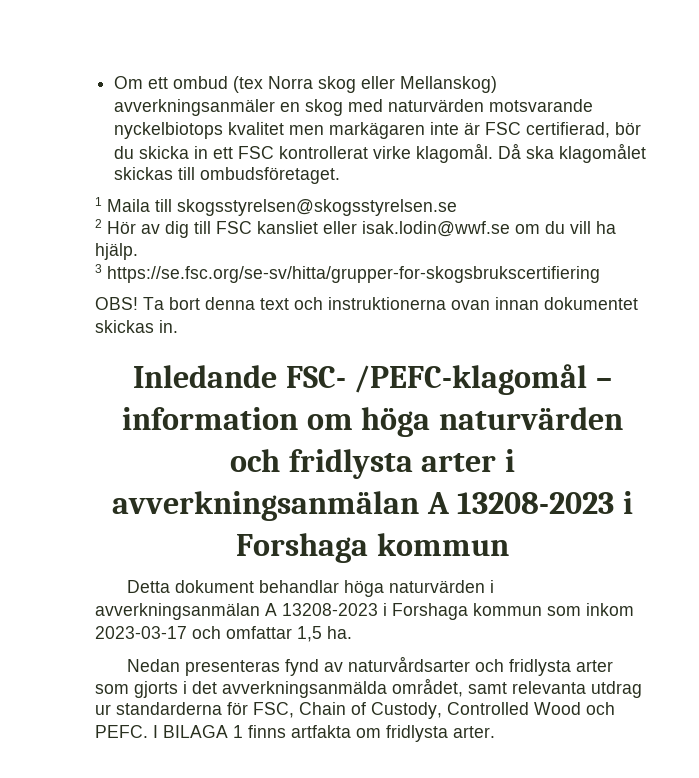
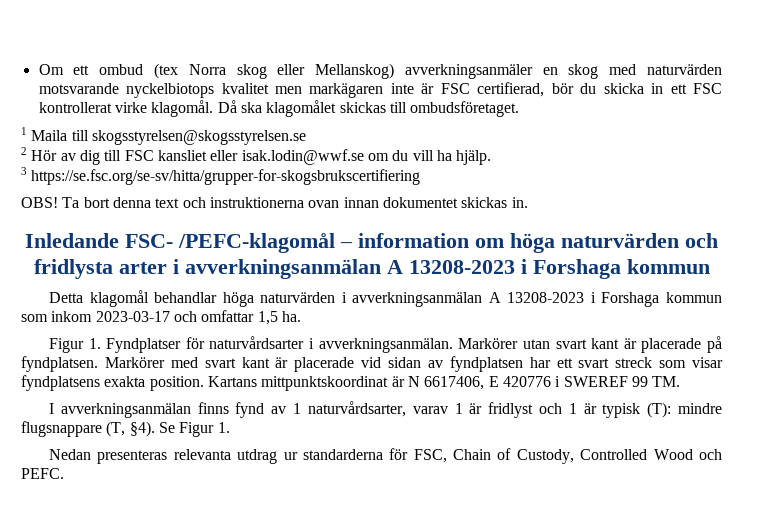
[175,580,255,593] dokument -> [89,290,149,307] klagomål
[127,656,614,676] [95,678,507,698] Nedan presenteras fynd av naturvårdsarter och fridlysta arter som gjorts i det avverkningsanmälda området, samt -> [49,336,723,353] [21,356,723,372] [21,375,681,391] [49,401,723,418] [21,421,230,437] [49,449,168,464] Figur 1. Fyndplatser för naturvårdsarter i avverkningsanmälan. Markörer utan svart kant är placerade på fyndplatsen. Markörer med svart kant är placerade vid sidan av fyndplatsen har ett svart streck som visar fyndplatsens exakta position. Kartans mittpunktskoordinat är N 6617406, E 420776 i SWEREF 99 TM. // I avverkningsanmälan finns fynd av 1 naturvårdsarter, varav 1 är fridlyst och 1 är typisk (T): mindre flugsnappare (T, §4). Se Figur 1. // Nedan presenteras
[153,725,495,742] I BILAGA 1 finns artfakta om fridlysta arter. -> (64, 473) none

